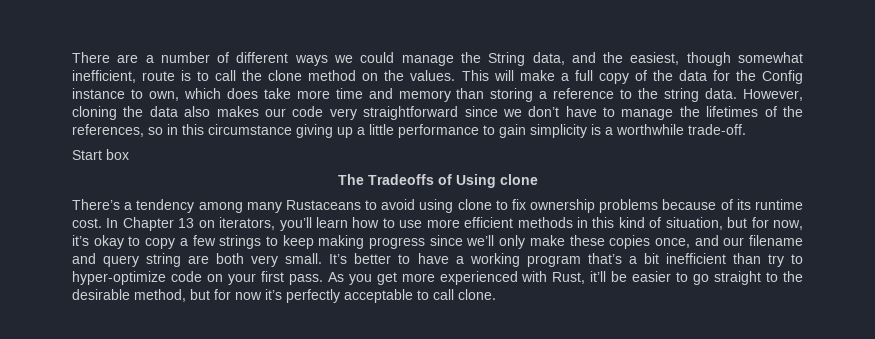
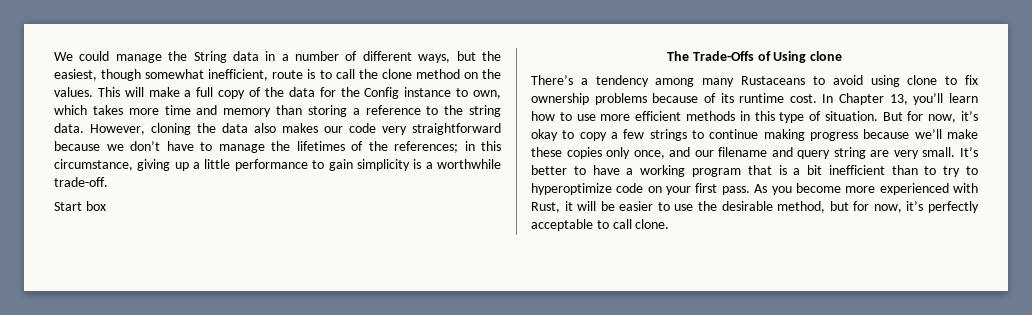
[72,52,596,66] There are a number of different ways we could manage the String data, and -> [54,51,476,63] We could manage the String data in a number of different ways, but
[226,88,291,99] does take -> [92,105,123,115] takes
[464,106,498,117] since -> [54,141,100,151] because
[72,124,292,137] references, so in this circumstance -> [394,141,501,153] [54,159,133,171] references; in this circumstance,
[367,174,434,185] Tradeoffs -> [692,51,754,61] Trade-Offs
[178,217,276,230] 13 on iterators, -> [889,94,908,105] 13,
[618,217,748,230] kind of situation, but -> [779,111,903,123] type of situation. But
[282,235,314,249] keep -> [709,129,759,139] continue
[429,235,526,249] since we’ll only -> [863,129,942,139] because we’ll
(651, 242) none -> [606,147,631,159] only
[216,253,245,264] both -> (890, 153) none
[587,253,622,264] that’s -> [747,165,787,175] that is
(761, 258) none -> [924,166,937,175] to
[72,271,166,285] hyper-optimize -> [531,183,612,195] hyperoptimize
[376,272,397,285] get -> [795,183,841,193] become
[590,271,607,282] it’ll -> [564,201,597,211] it will
[693,271,779,285] go straight to -> [674,204,694,211] use
[235,292,262,300] now -> [873,204,902,213] now,

